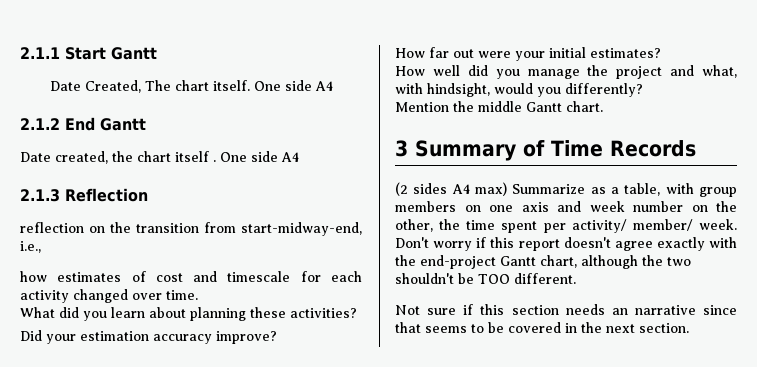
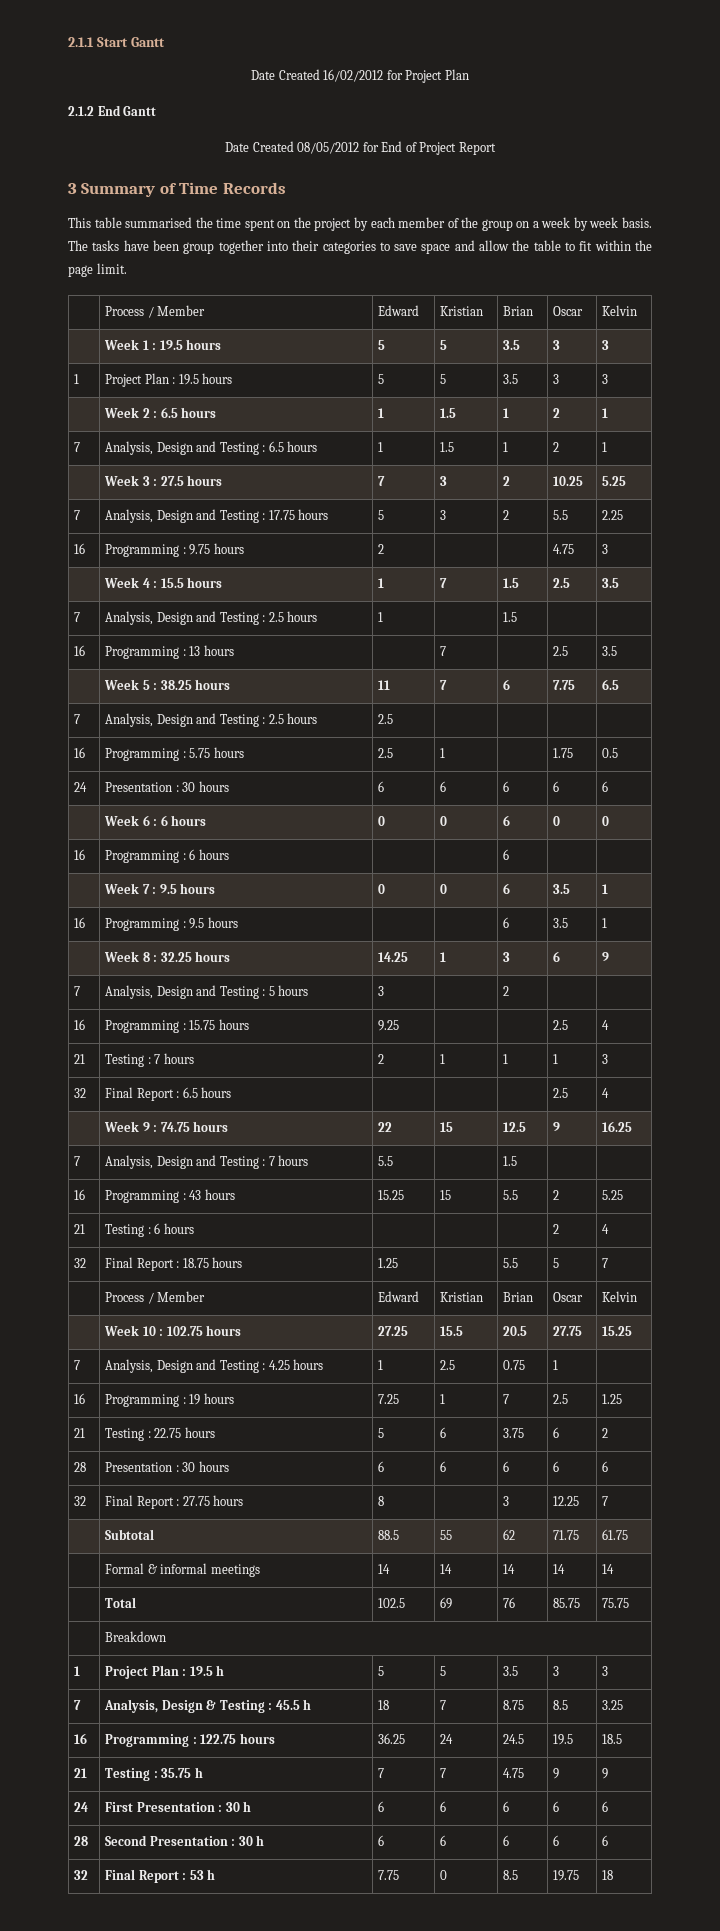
[84,80,333,93] [20,117,146,131] [20,151,299,164] [20,188,148,202] [20,222,362,236] [20,241,41,253] [20,271,362,282] [20,289,198,303] [20,307,357,321] [20,330,277,344] [395,47,661,61] [395,65,737,79] [395,83,643,97] [395,101,603,112] Created, The chart itself. One side A4 // 2.1.2 End Gantt // Date created, the chart itself . One side A4 // 2.1.3 Reflection // reflection on the transition from start-midway-end, i.e., // how estimates of cost and timescale for each activity changed over time. // What did you learn about planning these activities? // Did your estimation accuracy improve? // How far out were your initial estimates? // How well did you manage the project and what, with hindsight, would you differently? // Mention the middle Gantt chart. -> [278,69,469,83] [68,105,157,116] [225,141,496,155] Created 16/02/2012 for Project Plan // 2.1.2 End Gantt // Date Created 08/05/2012 for End of Project Report
[395,182,737,197] [395,201,737,212] [395,219,737,233] [395,237,737,251] [395,255,691,269] [395,273,576,284] [395,304,737,315] [395,322,689,333] (2 sides A4 max) Summarize as a table, with group members on one axis and week number on the other, the time spent per activity/ member/ week. Don't worry if this report doesn't agree exactly with the end-project Gantt chart, although the two shouldn't be TOO different. // Not sure if this section needs an narrative since that seems to be covered in the next section. -> [68,217,652,231] [68,240,652,254] [68,263,127,277] [105,305,206,318] [378,305,420,316] [440,306,484,316] [503,306,534,316] [553,306,584,316] [602,305,638,316] [104,339,222,350] [378,340,386,350] [440,340,448,350] [503,340,521,350] [553,340,561,350] [602,340,610,350] [74,374,80,384] [105,373,233,387] [378,374,385,384] [440,374,447,384] [503,374,519,384] [553,374,560,384] [602,374,609,384] [104,407,217,418] [378,408,385,418] [440,408,457,418] [503,408,510,418] [553,408,561,418] [602,408,609,418] [74,442,81,452] [105,441,318,455] [378,442,384,452] [440,442,455,452] [503,442,509,452] [553,442,560,452] [602,442,608,452] [104,475,223,486] [378,476,386,486] [440,476,448,486] [503,476,511,486] [553,476,584,486] [602,476,627,486] [74,510,81,520] [105,509,329,523] [378,510,385,520] [440,510,447,520] [503,510,510,520] [553,510,569,520] [602,510,624,520] [74,543,86,554] [105,543,244,557] [378,544,385,554] [553,544,575,554] [602,544,609,554] [104,577,223,588] [378,578,385,588] [440,578,448,588] [503,578,520,588] [553,578,571,588] [602,578,620,588] [74,612,81,622] [105,611,318,625] [378,612,384,622] [503,612,518,622] [74,645,86,656] [105,645,234,659] [440,646,447,656] [553,646,569,656] [602,646,618,656] [104,679,231,690] [378,680,391,690] [440,680,448,690] [503,679,511,690] [553,680,576,690] [602,679,620,690] [74,714,81,724] [105,713,318,727] [378,714,394,724] [74,747,86,758] [105,747,244,761] [378,748,394,758] [440,748,446,758] [553,748,574,758] [602,748,619,758] [74,782,88,792] [105,781,229,792] [378,781,385,792] [440,781,447,792] [503,781,510,792] [553,781,560,792] [602,781,609,792] [104,815,207,826] [378,816,386,826] [440,816,448,826] [503,815,511,826] [553,816,561,826] [602,816,610,826] [74,849,86,860] [105,849,229,863] [503,849,510,860] [104,883,216,894] [378,884,386,894] [440,884,448,894] [503,883,511,894] [553,884,571,894] [602,884,609,894] [74,917,86,928] [105,917,238,931] [503,917,510,928] [553,918,569,928] [602,918,608,928] [104,951,231,962] [378,952,409,962] [440,952,447,962] [503,952,511,962] [553,951,561,962] [602,952,610,962] [74,986,81,996] [105,985,309,999] [378,986,385,996] [503,986,510,996] [74,1019,86,1030] [105,1019,249,1033] [378,1020,400,1031] [553,1020,569,1030] [602,1020,610,1030] [74,1054,86,1064] [105,1053,194,1067] [378,1054,385,1064] [440,1054,446,1064] [503,1054,509,1064] [553,1054,559,1064] [602,1054,609,1064] [74,1088,87,1098] [105,1087,232,1101] [553,1088,569,1098] [602,1088,610,1098] [104,1121,229,1132] [378,1122,393,1132] [440,1122,454,1132] [503,1122,527,1132] [553,1122,561,1132] [602,1121,633,1132] [74,1156,81,1166] [105,1155,309,1169] [378,1156,394,1166] [503,1156,518,1166] [74,1189,86,1200] [105,1189,235,1203] [378,1190,405,1200] [440,1190,452,1200] [503,1190,519,1200] [553,1190,560,1200] [602,1190,624,1200] [74,1224,86,1234] [105,1223,194,1237] [553,1224,560,1234] [602,1224,610,1234] [74,1258,87,1268] [105,1257,243,1271] [378,1258,399,1268] [503,1258,519,1268] [553,1258,560,1268] [602,1258,609,1268] [105,1291,206,1304] [378,1291,420,1302] [440,1292,484,1302] [503,1292,534,1302] [553,1292,584,1302] [602,1291,638,1302] [104,1325,242,1336] [378,1326,409,1336] [440,1326,464,1336] [503,1326,528,1336] [553,1326,583,1336] [602,1326,633,1336] [74,1360,81,1370] [105,1359,324,1373] [378,1360,384,1370] [440,1360,456,1370] [503,1360,526,1370] [553,1360,559,1370] [74,1393,86,1404] [105,1393,234,1407] [378,1394,400,1404] [440,1394,446,1404] [503,1394,510,1404] [553,1394,569,1404] [602,1394,623,1404] [74,1428,86,1438] [105,1427,215,1441] [378,1428,385,1438] [440,1427,447,1438] [503,1428,525,1438] [553,1427,560,1438] [602,1428,609,1438] [74,1462,87,1472] [105,1461,229,1472] [378,1461,385,1472] [440,1461,447,1472] [503,1461,510,1472] [553,1461,560,1472] [602,1461,609,1472] [74,1496,87,1506] [105,1495,244,1509] [378,1496,385,1506] [503,1496,510,1506] [553,1496,580,1506] [602,1496,609,1506] [105,1529,155,1540] [378,1530,400,1540] [440,1530,453,1540] [503,1529,516,1540] [553,1530,580,1540] [602,1529,629,1540] [105,1563,260,1577] [378,1564,391,1574] [440,1564,453,1574] [503,1564,516,1574] [553,1564,566,1574] [602,1564,615,1574] [105,1597,137,1608] [378,1598,406,1608] [440,1597,453,1609] [503,1597,516,1608] [553,1598,581,1608] [602,1598,630,1608] [105,1631,167,1642] [74,1666,81,1676] [105,1665,225,1679] [378,1666,385,1676] [440,1666,447,1676] [503,1666,519,1676] [553,1666,560,1676] [602,1666,609,1676] [74,1700,82,1710] [104,1699,312,1713] [378,1700,390,1710] [440,1700,447,1710] [503,1700,525,1710] [553,1700,569,1710] [602,1700,624,1710] [74,1733,88,1744] [105,1733,275,1747] [378,1733,406,1744] [440,1734,454,1744] [503,1734,525,1744] [553,1734,574,1745] [602,1734,623,1744] [74,1768,88,1778] [105,1767,203,1781] [378,1768,385,1778] [440,1768,447,1778] [503,1768,525,1778] [553,1768,560,1779] [602,1768,609,1779] [74,1802,89,1812] [105,1801,252,1812] [378,1801,385,1812] [440,1801,447,1812] [503,1801,510,1812] [553,1801,560,1812] [602,1801,609,1812] [74,1836,89,1846] [105,1835,265,1846] [378,1835,385,1846] [440,1835,447,1846] [503,1835,510,1846] [553,1835,560,1846] [602,1835,609,1846] [74,1870,89,1880] [105,1869,216,1883] [378,1870,400,1880] [440,1870,448,1880] [503,1870,519,1880] [553,1870,580,1881] [602,1870,614,1880] This table summarised the time spent on the project by each member of the group on a week by week basis. The tasks have been group together into their categories to save space and allow the table to fit within the page limit. // | Process / Member | Edward | Kristian | Brian | Oscar | Kelvin // | Week 1 : 19.5 hours | 5 | 5 | 3.5 | 3 | 3 // 1 | Project Plan : 19.5 hours | 5 | 5 | 3.5 | 3 | 3 // | Week 2 : 6.5 hours | 1 | 1.5 | 1 | 2 | 1 // 7 | Analysis, Design and Testing : 6.5 hours | 1 | 1.5 | 1 | 2 | 1 // | Week 3 : 27.5 hours | 7 | 3 | 2 | 10.25 | 5.25 // 7 | Analysis, Design and Testing : 17.75 hours | 5 | 3 | 2 | 5.5 | 2.25 // 16 | Programming : 9.75 hours | 2 | | | 4.75 | 3 // | Week 4 : 15.5 hours | 1 | 7 | 1.5 | 2.5 | 3.5 // 7 | Analysis, Design and Testing : 2.5 hours | 1 | | 1.5 | | // 16 | Programming : 13 hours | | 7 | | 2.5 | 3.5 // | Week 5 : 38.25 hours | 11 | 7 | 6 | 7.75 | 6.5 // 7 | Analysis, Design and Testing : 2.5 hours | 2.5 | | | | // 16 | Programming : 5.75 hours | 2.5 | 1 | | 1.75 | 0.5 // 24 | Presentation : 30 hours | 6 | 6 | 6 | 6 | 6 // | Week 6 : 6 hours | 0 | 0 | 6 | 0 | 0 // 16 | Programming : 6 hours | | | 6 | | // | Week 7 : 9.5 hours | 0 | 0 | 6 | 3.5 | 1 // 16 | Programming : 9.5 hours | | | 6 | 3.5 | 1 // | Week 8 : 32.25 hours | 14.25 | 1 | 3 | 6 | 9 // 7 | Analysis, Design and Testing : 5 hours | 3 | | 2 | | // 16 | Programming : 15.75 hours | 9.25 | | | 2.5 | 4 // 21 | Testing : 7 hours | 2 | 1 | 1 | 1 | 3 // 32 | Final Report : 6.5 hours | | | | 2.5 | 4 // | Week 9 : 74.75 hours | 22 | 15 | 12.5 | 9 | 16.25 // 7 | Analysis, Design and Testing : 7 hours | 5.5 | | 1.5 | | // 16 | Programming : 43 hours | 15.25 | 15 | 5.5 | 2 | 5.25 // 21 | Testing : 6 hours | | | | 2 | 4 // 32 | Final Report : 18.75 hours | 1.25 | | 5.5 | 5 | 7 // | Process / Member | Edward | Kristian | Brian | Oscar | Kelvin // | Week 10 : 102.75 hours | 27.25 | 15.5 | 20.5 | 27.75 | 15.25 // 7 | Analysis, Design and Testing : 4.25 hours | 1 | 2.5 | 0.75 | 1 | // 16 | Programming : 19 hours | 7.25 | 1 | 7 | 2.5 | 1.25 // 21 | Testing : 22.75 hours | 5 | 6 | 3.75 | 6 | 2 // 28 | Presentation : 30 hours | 6 | 6 | 6 | 6 | 6 // 32 | Final Report : 27.75 hours | 8 | | 3 | 12.25 | 7 // | Subtotal | 88.5 | 55 | 62 | 71.75 | 61.75 // | Formal & informal meetings | 14 | 14 | 14 | 14 | 14 // | Total | 102.5 | 69 | 76 | 85.75 | 75.75 // | Breakdown // 1 | Project Plan : 19.5 h | 5 | 5 | 3.5 | 3 | 3 // 7 | Analysis, Design & Testing : 45.5 h | 18 | 7 | 8.75 | 8.5 | 3.25 // 16 | Programming : 122.75 hours | 36.25 | 24 | 24.5 | 19.5 | 18.5 // 21 | Testing : 35.75 h | 7 | 7 | 4.75 | 9 | 9 // 24 | First Presentation : 30 h | 6 | 6 | 6 | 6 | 6 // 28 | Second Presentation : 30 h | 6 | 6 | 6 | 6 | 6 // 32 | Final Report : 53 h | 7.75 | 0 | 8.5 | 19.75 | 18

